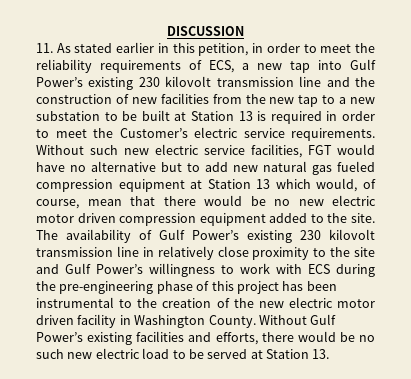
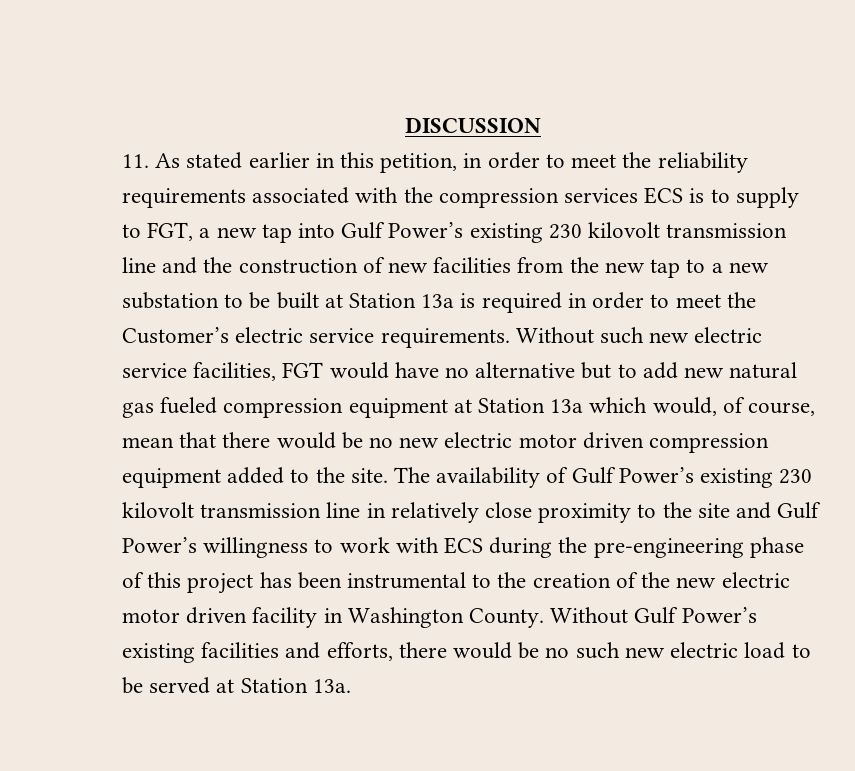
[189,60,234,73] of ECS, -> [252,187,799,208] [122,222,194,241] associated with the compression services ECS is to supply to FGT,
[238,111,253,121] 13 -> [421,294,455,308] 13a
[256,179,271,189] 13 -> [550,399,584,413] 13a
[312,349,330,359] 13. -> [312,679,351,693] 13a.

